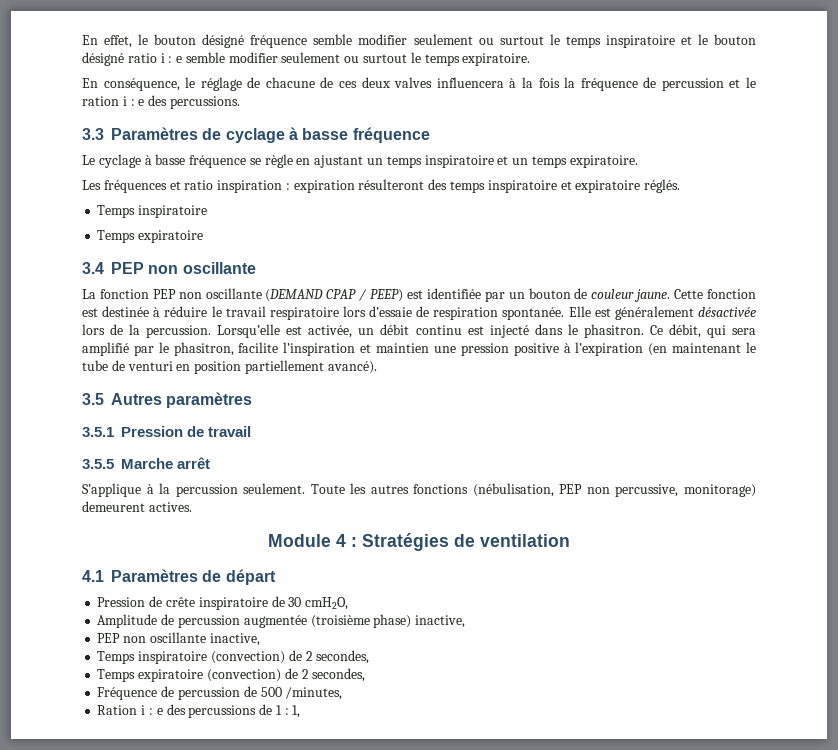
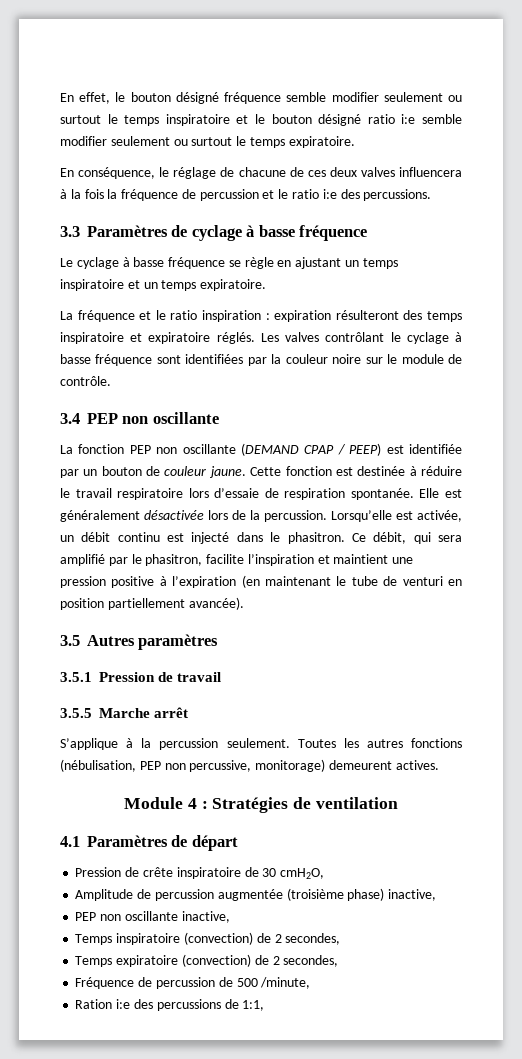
[160,53,183,63] i : e -> [401,114,416,124] i:e
[82,96,145,106] ration i : e -> [292,189,337,199] ratio i:e
[82,180,181,193] Les fréquences et -> [60,310,166,322] La fréquence et le
[97,205,208,218] [97,230,204,243] // Temps inspiratoire // Temps expiratoire -> [260,332,463,344] [60,354,462,366] [60,376,111,386] Les valves contrôlant le cyclage à basse fréquence sont identifiées par la couleur noire sur le module de contrôle.
[376,343,430,353] maintien -> [333,554,389,564] maintient
[327,361,377,374] avancé). -> [188,597,244,610] avancée).
[310,484,345,494] Toute -> [297,739,336,748] Toutes
[285,687,343,700] /minutes, -> [260,977,311,989] /minute,
[141,704,301,718] i : e des percussions de 1 : 1, -> [116,999,265,1011] i:e des percussions de 1:1,

